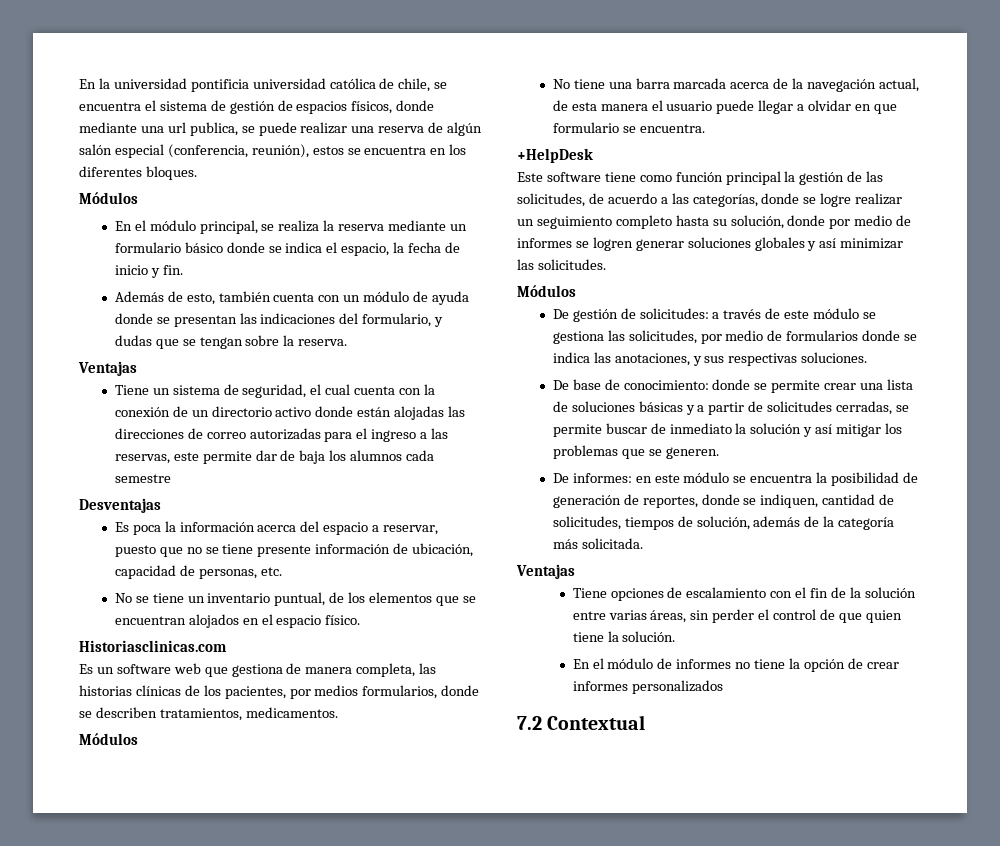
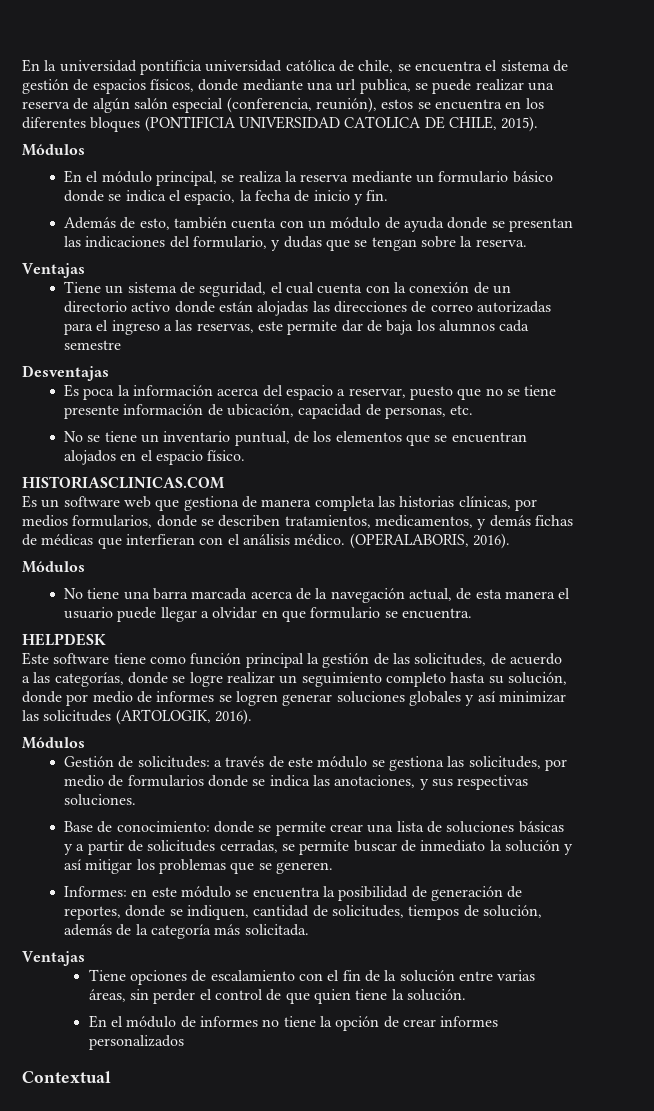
[145,166,197,180] bloques. -> [90,116,539,132] bloques (PONTIFICIA UNIVERSIDAD CATOLICA DE CHILE, 2015).
[79,640,227,652] Historiasclinicas.com -> [22,476,225,489] HISTORIASCLINICAS.COM
[356,663,416,677] completa, -> [314,496,375,511] completa
[135,685,286,699] clínicas de los pacientes, -> [458,496,511,509] clínicas,
[245,707,338,718] medicamentos. -> [374,515,573,530] [22,533,510,549] medicamentos, y demás fichas de médicas que interfieran con el análisis médico. (OPERALABORIS, 2016).
[517,148,593,163] +HelpDesk -> [22,633,106,646] HELPDESK
[537,259,606,270] [517,285,576,297] [552,309,618,322] solicitudes. // Módulos // De gestión -> [43,709,252,725] [22,737,85,749] [64,756,115,767] solicitudes (ARTOLOGIK, 2016). // Módulos // Gestión
[552,379,601,390] De base -> [64,821,94,832] Base
[552,473,632,483] De informes: -> [64,886,128,897] Informes:
[517,716,542,730] 7.2 -> (184, 1042) none

